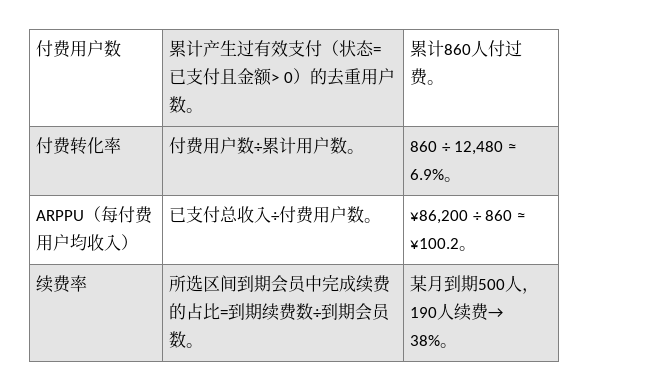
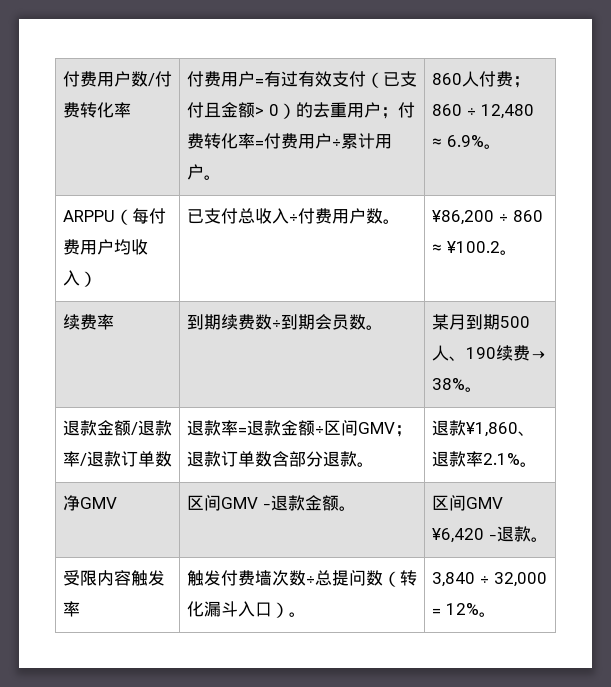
[36,40,122,58] [169,40,238,57] 付费用户数 | 累计产生 -> [62,71,172,87] [62,102,131,118] [186,71,281,87] 付费用户数/付费转化率 | 付费用户=有
[339,40,382,57] 状态= -> (383, 80) none
[169,96,204,113] [410,40,523,57] [410,68,445,86] [36,137,122,155] [169,137,255,155] 数。 | 累计860人付过费。 // 付费转化率 | 付费用户数 -> [380,102,415,119] [186,133,332,149] ；付费转化率=付费用户
[330,137,348,154] 数 -> (204, 172) none
(438, 146) none -> [461,71,530,88] [431,104,462,116] 人付费；860
[169,275,392,293] [169,303,229,320] 所选区间到期会员中完成续费的占比= -> (114, 322) none
[522,288,540,294] [410,303,455,320] ，190人 -> [448,347,496,361] 、190
(458, 345) none -> [62,420,172,436] [62,451,172,467] [186,420,412,437] [186,451,374,467] [431,420,535,437] [431,451,537,467] [62,495,117,511] [186,495,356,511] [431,495,503,511] [431,526,548,543] [62,570,165,586] [62,601,80,617] [186,570,417,587] [186,601,306,618] [431,572,547,587] [431,603,496,617] // 退款金额/退款率/退款订单数 | 退款率=退款金额÷区间GMV；退款订单数含部分退款。 | 退款¥1,860、退款率2.1%。 // 净GMV | 区间GMV −退款金额。 | 区间GMV ¥6,420 −退款。 // 受限内容触发率 | 触发付费墙次数÷总提问数（转化漏斗入口）。 | 3,840 ÷ 32,000 = 12%。

